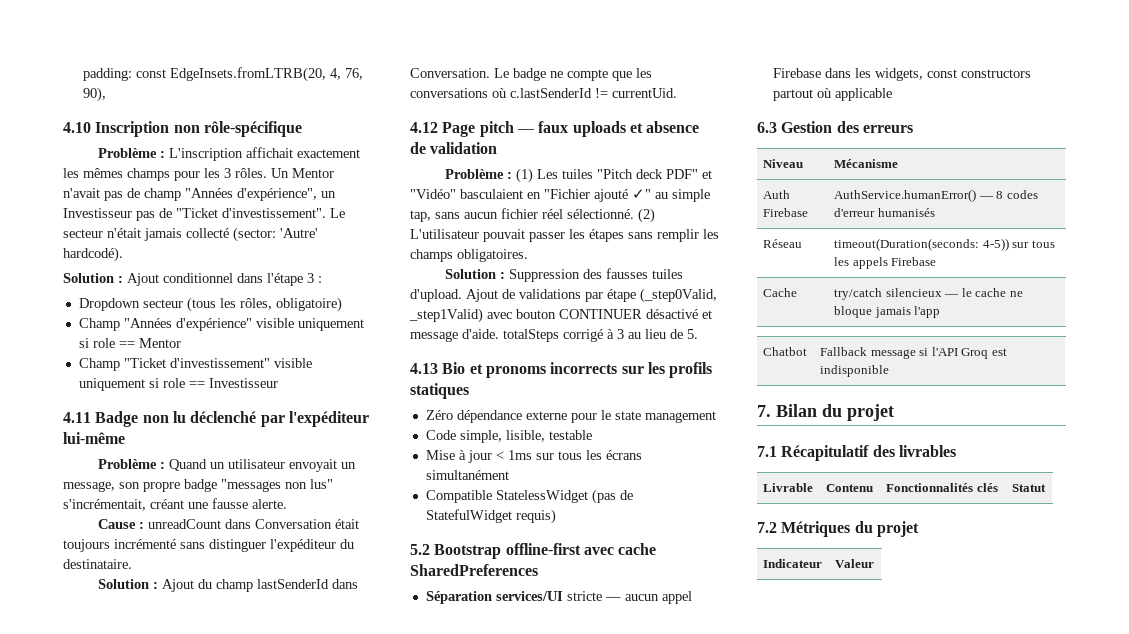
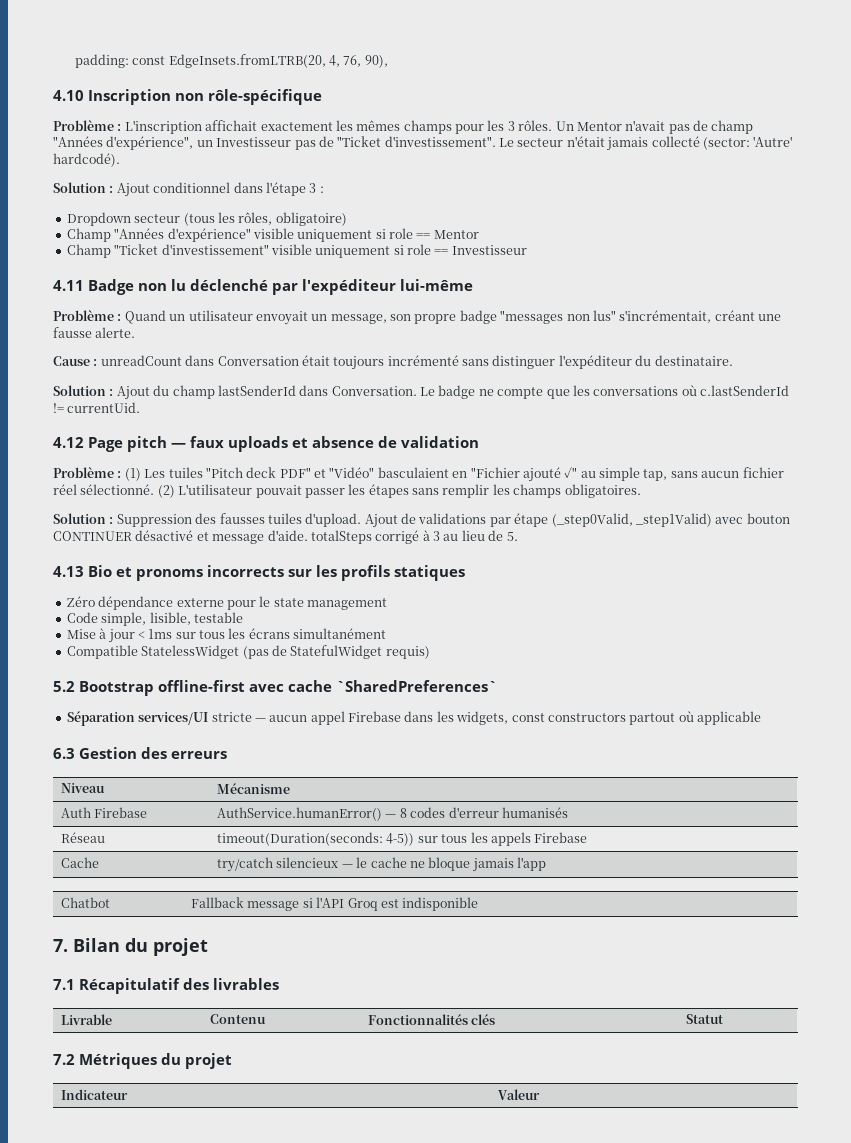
[410,564,538,576] SharedPreferences -> [336,680,498,692] `SharedPreferences`

